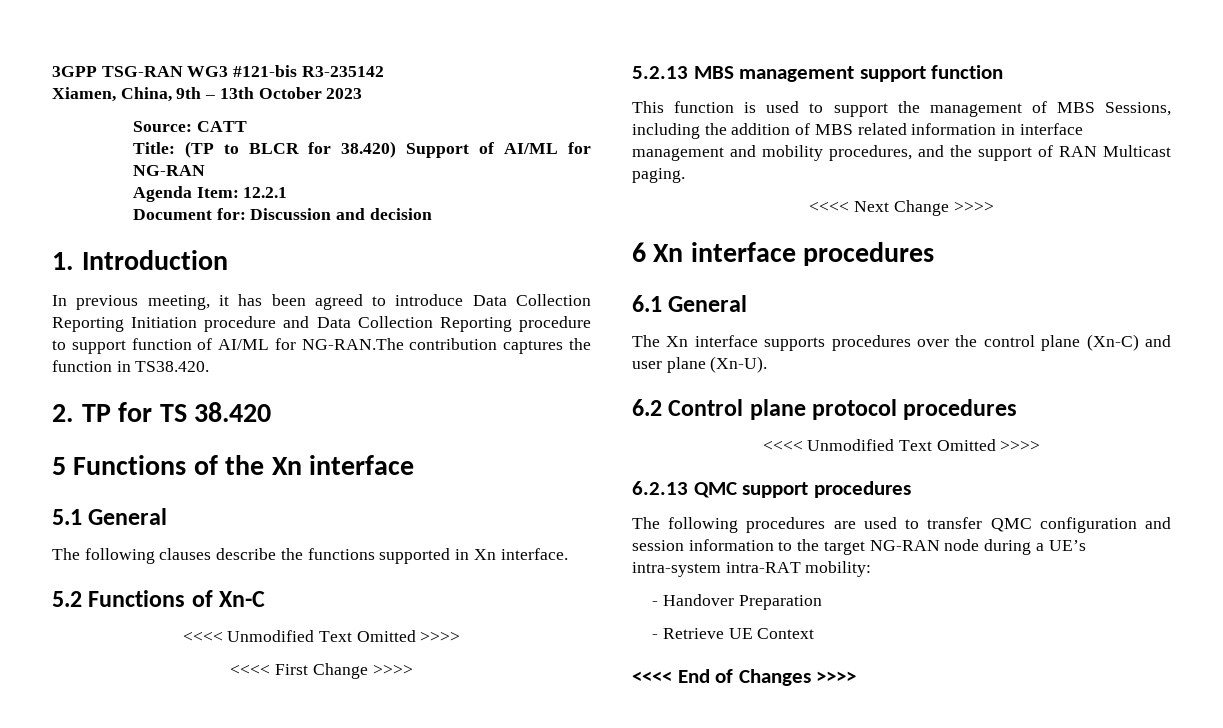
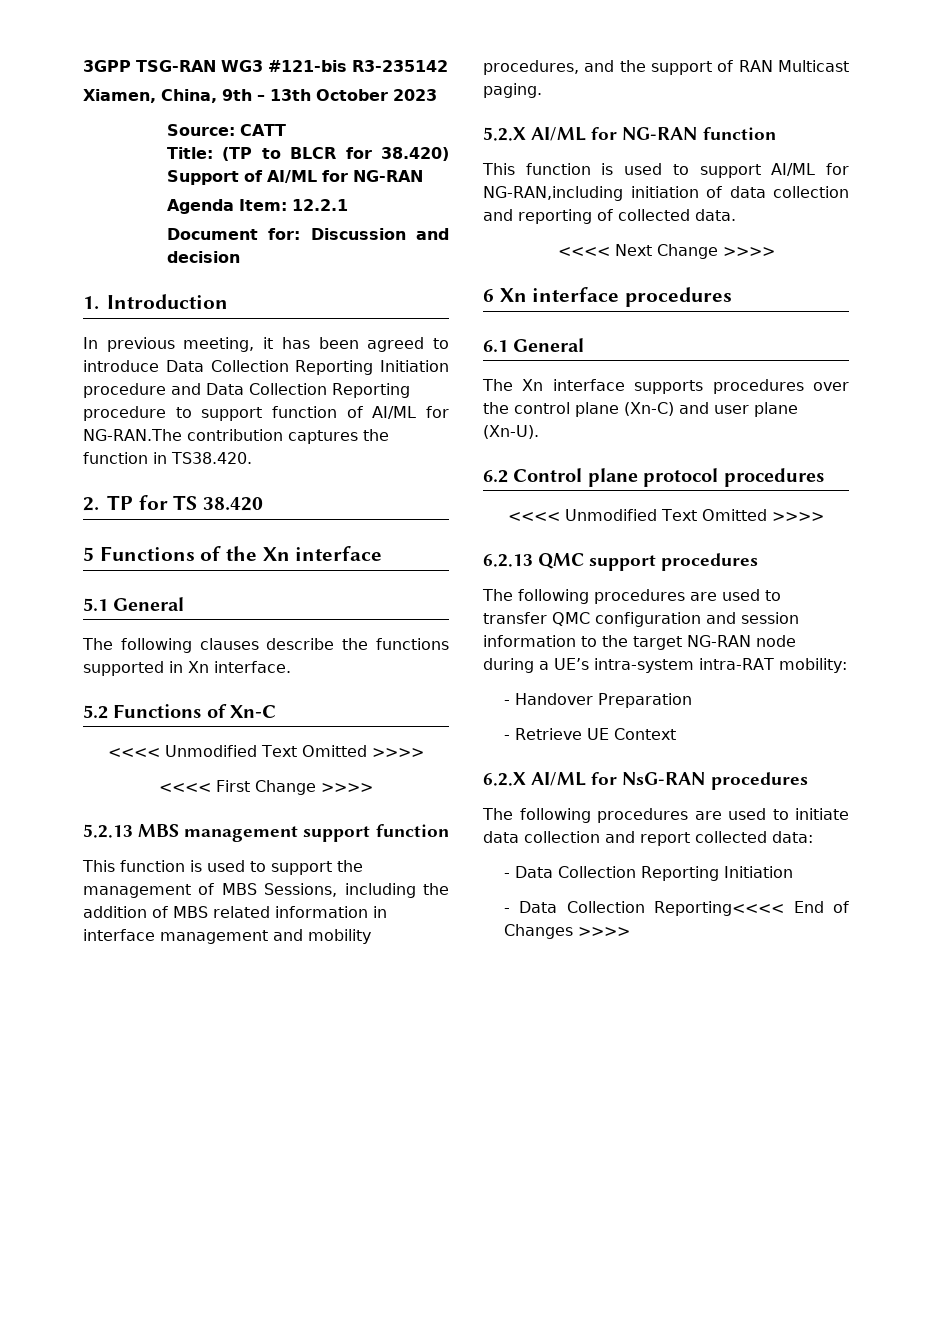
(685, 175) none -> [483,127,776,141] [482,163,849,178] [483,186,849,201] [483,209,736,224] // 5.2.X AI/ML for NG-RAN function // This function is used to support AI/ML for NG-RAN,including initiation of data collection and reporting of collected data.
[632,671,672,683] <<<< -> [483,772,808,790] [482,808,849,823] [483,831,813,846] [504,866,794,881] [504,901,785,916] 6.2.X AI/ML for NsG-RAN procedures // The following procedures are used to initiate data collection and report collected data: // - Data Collection Reporting Initiation // - Data Collection Reporting<<<<

